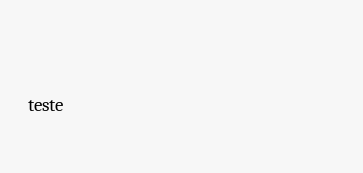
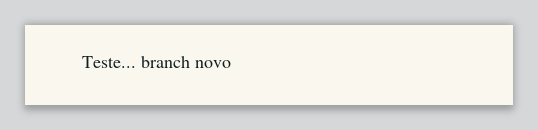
[28,100,63,111] teste -> [82,56,231,68] Teste... branch novo

